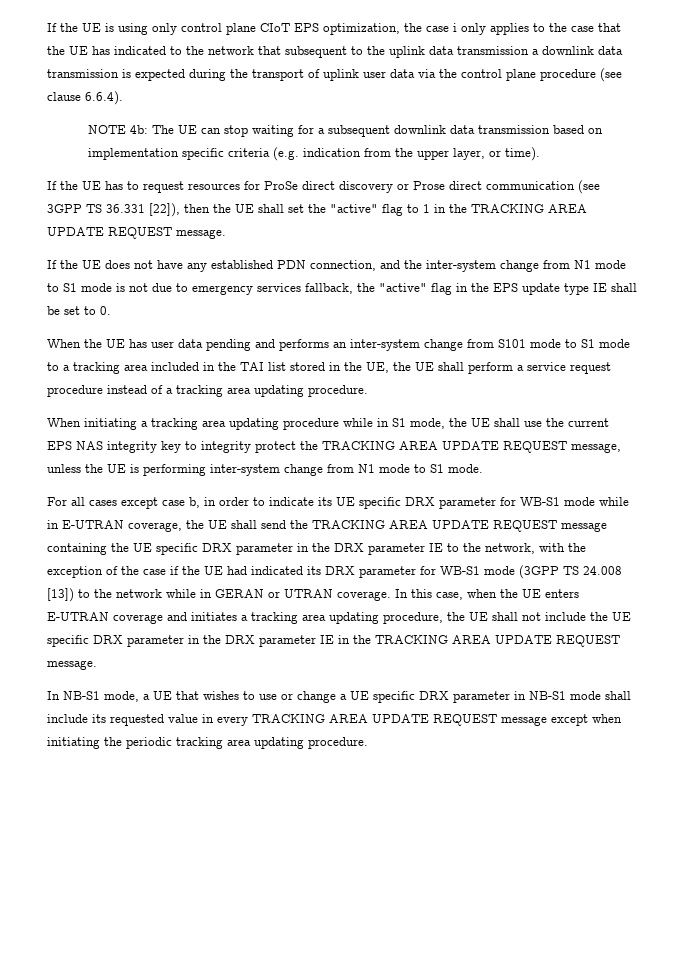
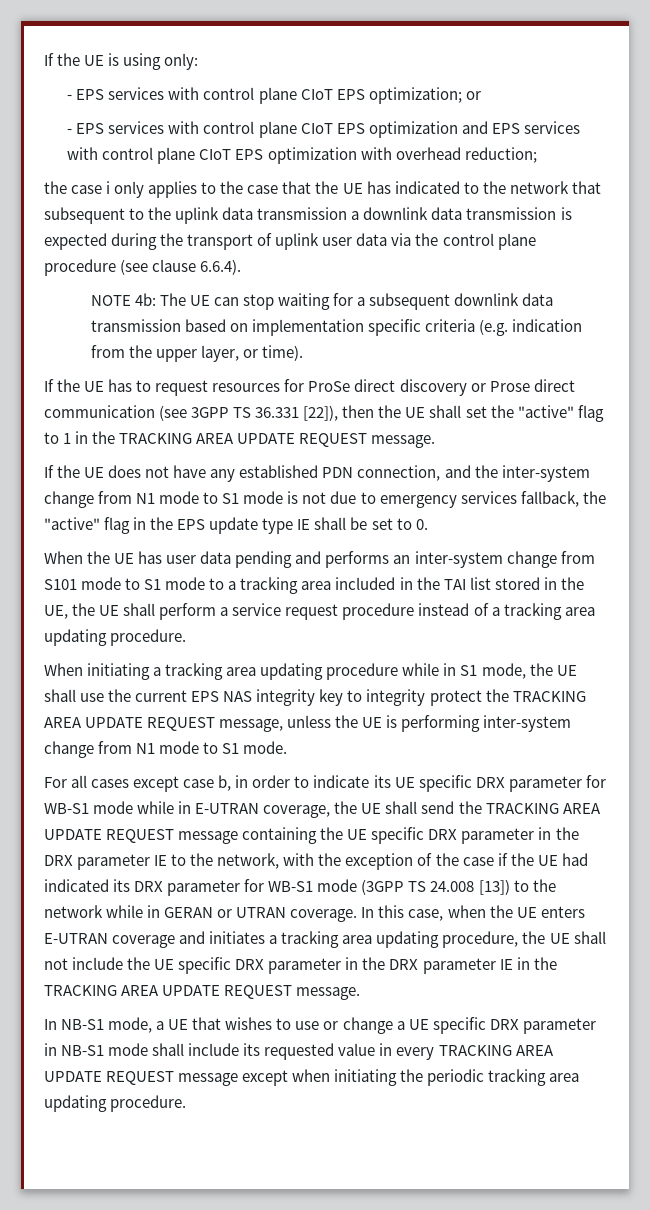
[152,23,400,35] only control plane CIoT EPS optimization, -> [164,53,199,70] [67,87,481,104] [67,121,580,138] [67,147,537,164] only: // - EPS services with control plane CIoT EPS optimization; or // - EPS services with control plane CIoT EPS optimization and EPS services with control plane CIoT EPS optimization with overhead reduction; //

